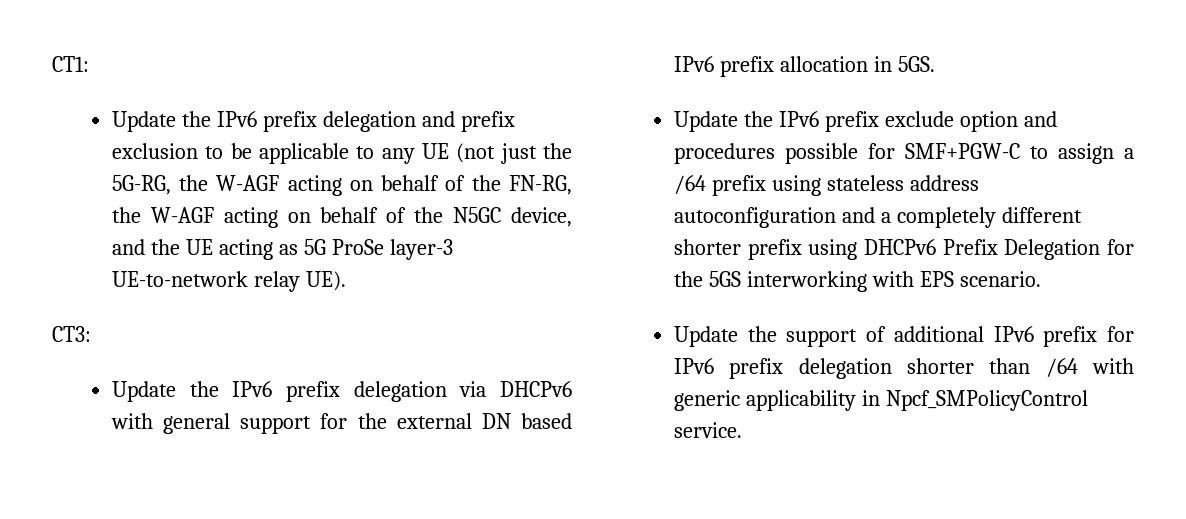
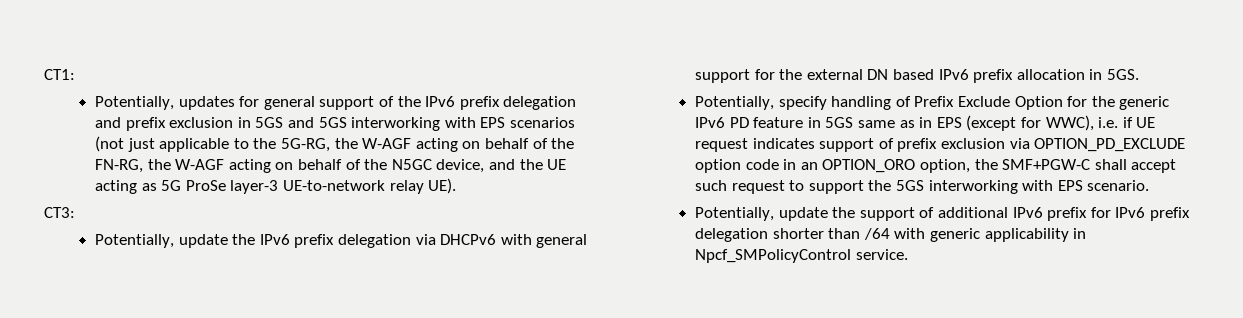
[111,111,176,132] Update -> [95,96,394,110] Potentially, updates for general support of
[205,143,537,164] to be applicable to any UE (not just -> [237,117,575,131] [95,136,249,152] in 5GS and 5GS interworking with EPS scenarios (not just applicable to
[111,381,176,402] Update -> [95,234,228,248] Potentially, update
[673,111,1057,132] [673,143,1134,164] [673,175,979,196] [673,207,1082,228] [673,239,1134,260] Update the IPv6 prefix exclude option and procedures possible for SMF+PGW-C to assign a /64 prefix using stateless address autoconfiguration and a completely different shorter prefix using DHCPv6 Prefix Delegation for -> [695,96,1170,110] [695,115,1156,131] [695,138,1186,152] [695,159,1177,173] [695,180,864,194] Potentially, specify handling of Prefix Exclude Option for the generic IPv6 PD feature in 5GS same as in EPS (except for WWC), i.e. if UE request indicates support of prefix exclusion via OPTION_PD_EXCLUDE option code in an OPTION_ORO option, the SMF+PGW-C shall accept such request to support
[673,326,738,347] Update -> [695,207,828,221] Potentially, update

